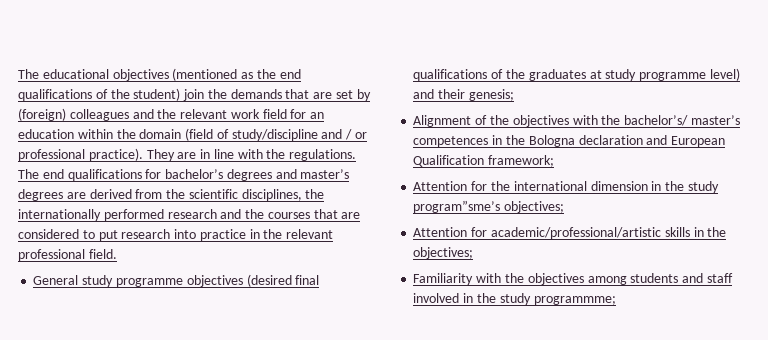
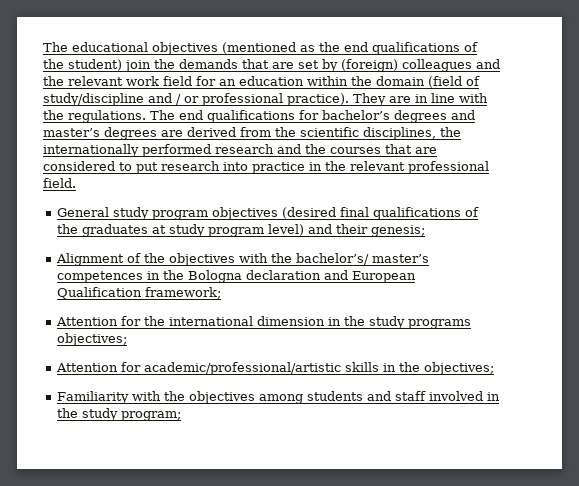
[115,278,183,287] programme -> [151,210,208,220] program
[639,72,707,81] programme -> [207,227,264,237] program
[413,200,501,213] program”sme’s -> [407,319,471,329] programs
[533,296,616,305] programmme; -> [120,411,181,421] program;

